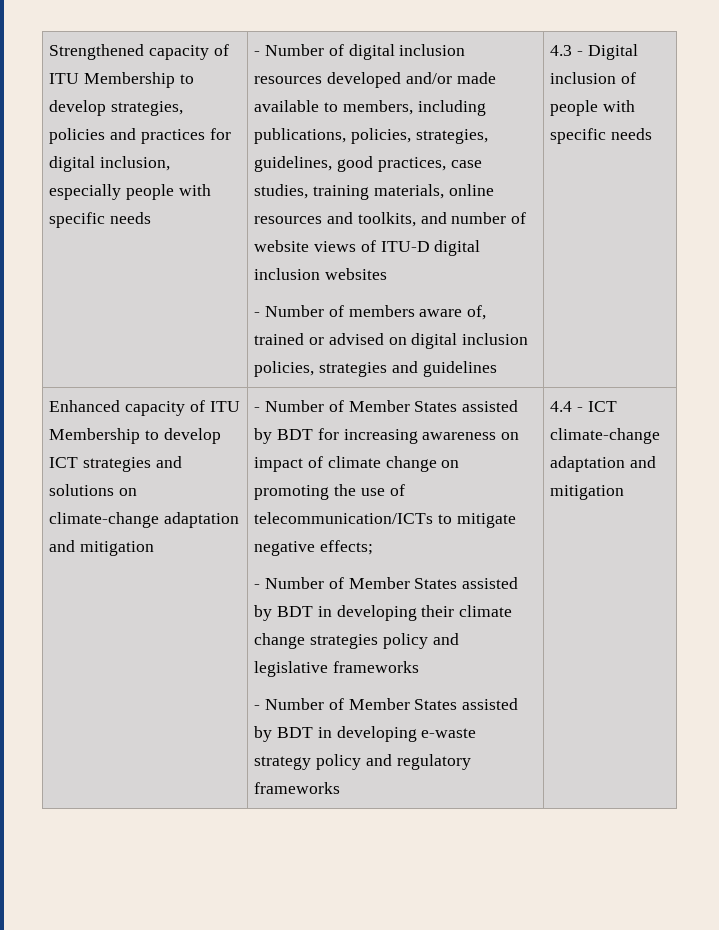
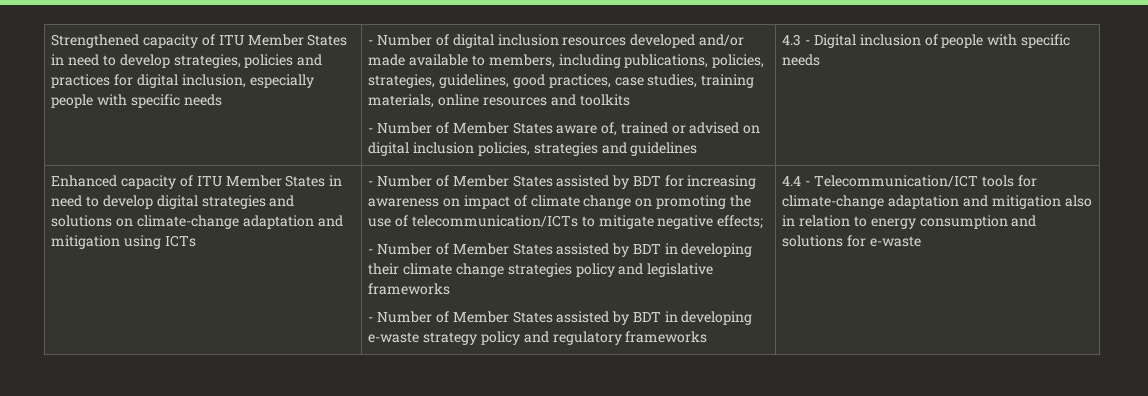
[84,72,176,88] Membership -> [247,34,348,46] [51,54,100,66] Member States in need
[357,212,527,227] [254,240,481,256] [254,268,388,280] [254,305,415,317] toolkits, and number of website views of ITU-D digital inclusion websites // - Number of members -> [579,94,630,106] [368,122,553,134] toolkits // - Number of Member States
[49,428,221,444] [49,457,79,468] Membership to develop ICT -> [225,175,343,187] [51,195,198,209] Member States in need to develop digital
(155, 548) none -> [124,235,197,249] using ICTs
[587,401,617,412] [550,428,661,444] [550,456,657,472] [550,485,625,500] ICT climate-change adaptation and mitigation -> [814,175,1037,187] [782,195,1092,209] [782,215,1037,229] [782,235,922,247] Telecommunication/ICT tools for climate-change adaptation and mitigation also in relation to energy consumption and solutions for e-waste

